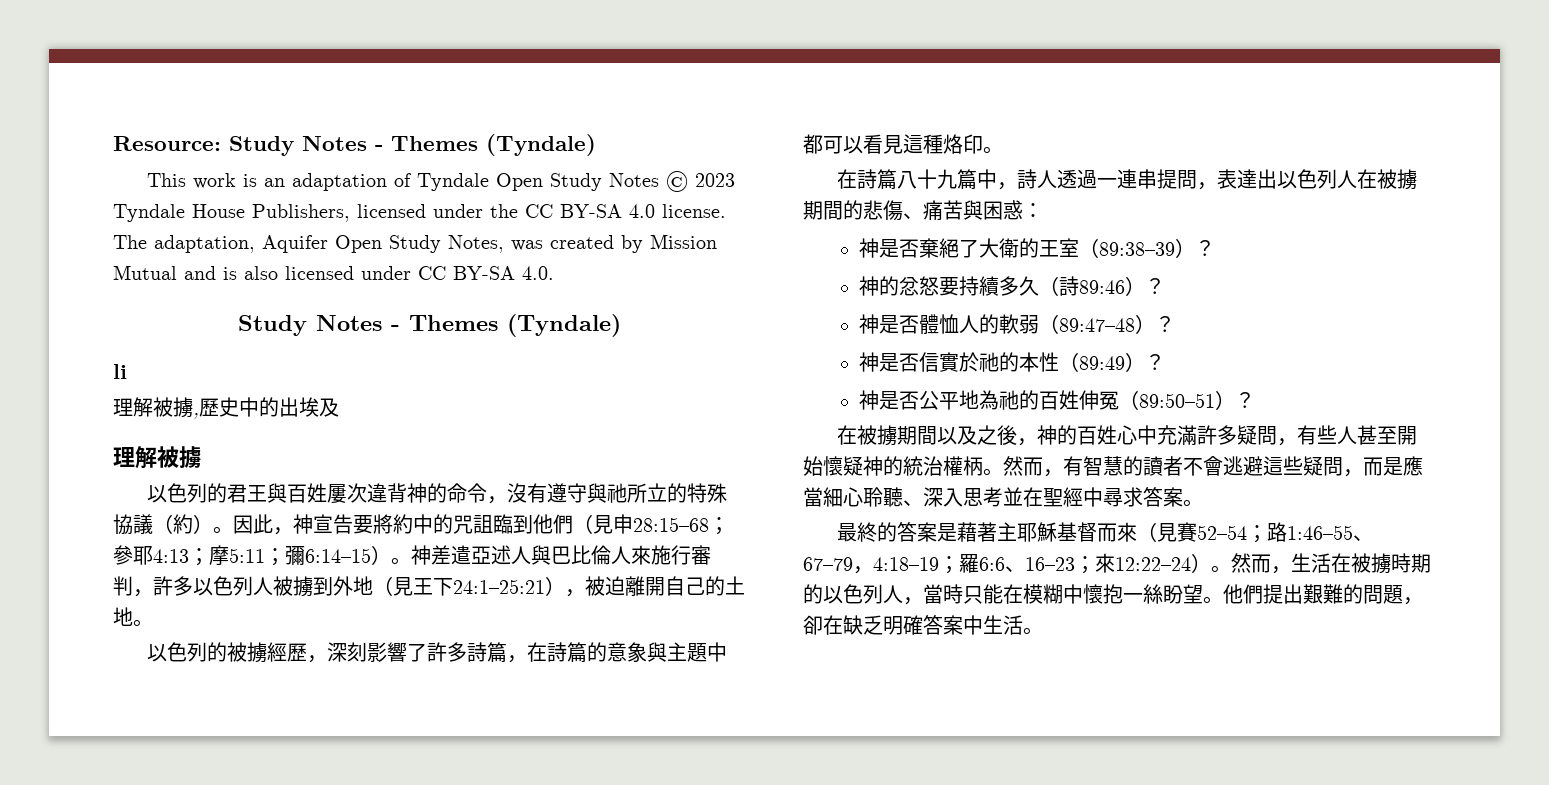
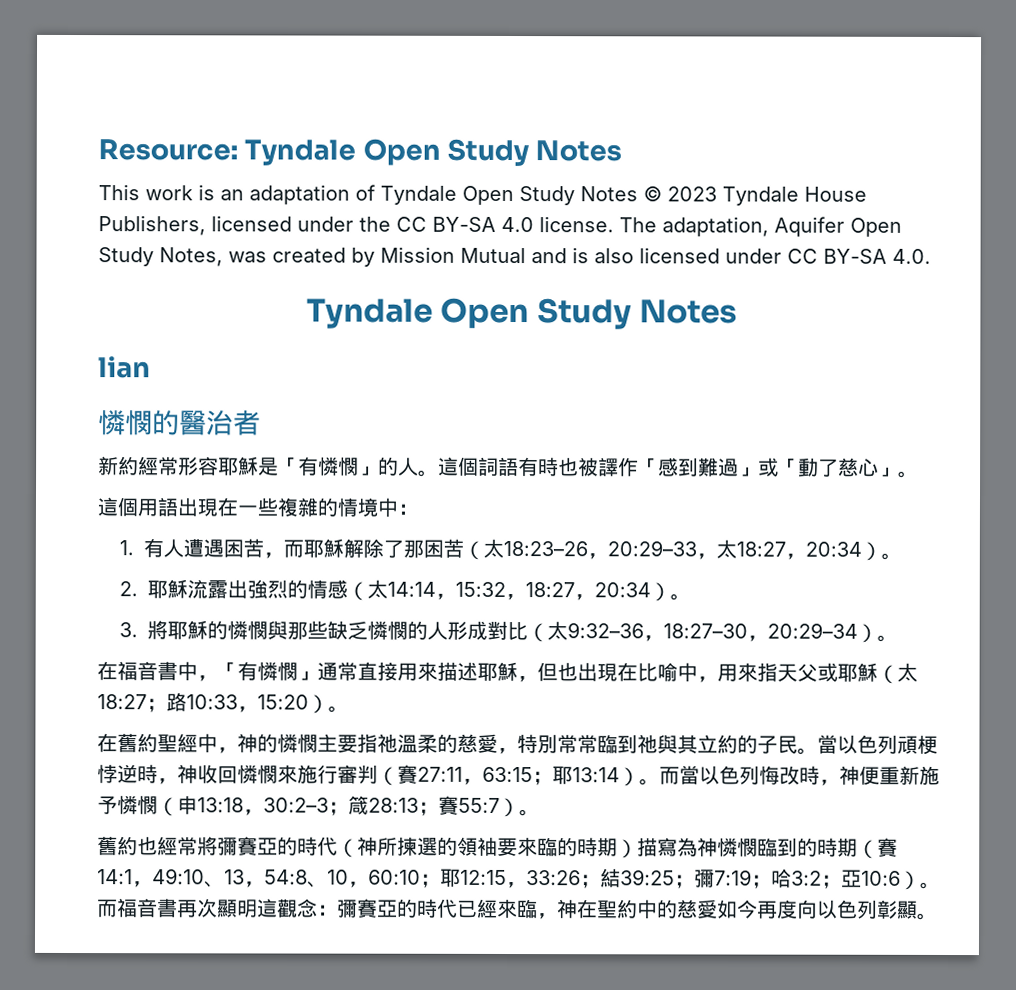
[229,134,596,156] Study Notes - Themes (Tyndale) -> [244,138,623,167] Tyndale Open Study Notes
[238,314,621,337] [113,364,127,379] [113,397,339,419] [113,446,201,469] [146,483,727,504] [113,514,729,535] [113,545,711,566] [113,576,745,597] [113,607,153,627] [146,642,727,663] [803,134,1003,154] [836,169,1417,190] [803,200,1043,221] [858,238,1215,258] [858,276,1165,296] [858,314,1175,334] [858,352,1165,372] [858,390,1255,410] [836,425,1417,446] [803,456,1423,477] [803,487,1203,507] [836,522,1373,543] [803,553,1431,574] [803,584,1423,605] [803,615,1023,635] Study Notes - Themes (Tyndale) // li // 理解被擄,歷史中的出埃及 // 理解被擄 // 以色列的君王與百姓屢次違背神的命令，沒有遵守與祂所立的特殊協議（約）。因此，神宣告要將約中的咒詛臨到他們（見申28:15–68；參耶4:13；摩5:11；彌6:14–15）。神差遣亞述人與巴比倫人來施行審判，許多以色列人被擄到外地（見王下24:1–25:21），被迫離開自己的土地。 // 以色列的被擄經歷，深刻影響了許多詩篇，在詩篇的意象與主題中都可以看見這種烙印。 // 在詩篇八十九篇中，詩人透過一連串提問，表達出以色列人在被擄期間的悲傷、痛苦與困惑： // 神是否棄絕了大衛的王室（89:38–39）？ // 神的忿怒要持續多久（詩89:46）？ // 神是否體恤人的軟弱（89:47–48）？ // 神是否信實於祂的本性（89:49）？ // 神是否公平地為祂的百姓伸冤（89:50–51）？ // 在被擄期間以及之後，神的百姓心中充滿許多疑問，有些人甚至開始懷疑神的統治權柄。然而，有智慧的讀者不會逃避這些疑問，而是應當細心聆聽、深入思考並在聖經中尋求答案。 // 最終的答案是藉著主耶穌基督而來（見賽52–54；路1:46–55、67–79，4:18–19；羅6:6、16–23；來12:22–24）。然而，生活在被擄時期的以色列人，當時只能在模糊中懷抱一絲盼望。他們提出艱難的問題，卻在缺乏明確答案中生活 -> [305,297,738,330] [98,356,151,379] [98,410,261,436] [98,456,919,478] [97,497,418,517] [119,538,903,561] [119,579,692,602] [119,620,899,643] [97,661,918,684] [97,692,349,714] [97,733,938,755] [97,764,940,787] [97,795,540,818] [97,836,898,859] [97,868,941,890] [97,898,918,920] Tyndale Open Study Notes // lian // 憐憫的醫治者 // 新約經常形容耶穌是「有憐憫」的人。這個詞語有時也被譯作「感到難過」或「動了慈心」。 // 這個用語出現在一些複雜的情境中： // 1.有人遭遇困苦，而耶穌解除了那困苦（太18:23–26，20:29–33，太18:27，20:34）。 // 2.耶穌流露出強烈的情感（太14:14，15:32，18:27，20:34）。 // 3.將耶穌的憐憫與那些缺乏憐憫的人形成對比（太9:32–36，18:27–30，20:29–34）。 // 在福音書中，「有憐憫」通常直接用來描述耶穌，但也出現在比喻中，用來指天父或耶穌（太18:27；路10:33，15:20）。 // 在舊約聖經中，神的憐憫主要指祂溫柔的慈愛，特別常常臨到祂與其立約的子民。當以色列頑梗悖逆時，神收回憐憫來施行審判（賽27:11，63:15；耶13:14）。而當以色列悔改時，神便重新施予憐憫（申13:18，30:2–3；箴28:13；賽55:7）。 // 舊約也經常將彌賽亞的時代（神所揀選的領袖要來臨的時期）描寫為神憐憫臨到的時期（賽14:1，49:10、13，54:8、10，60:10；耶12:15，33:26；結39:25；彌7:19；哈3:2；亞10:6）。而福音書再次顯明這觀念：彌賽亞的時代已經來臨，神在聖約中的慈愛如今再度向以色列彰顯

